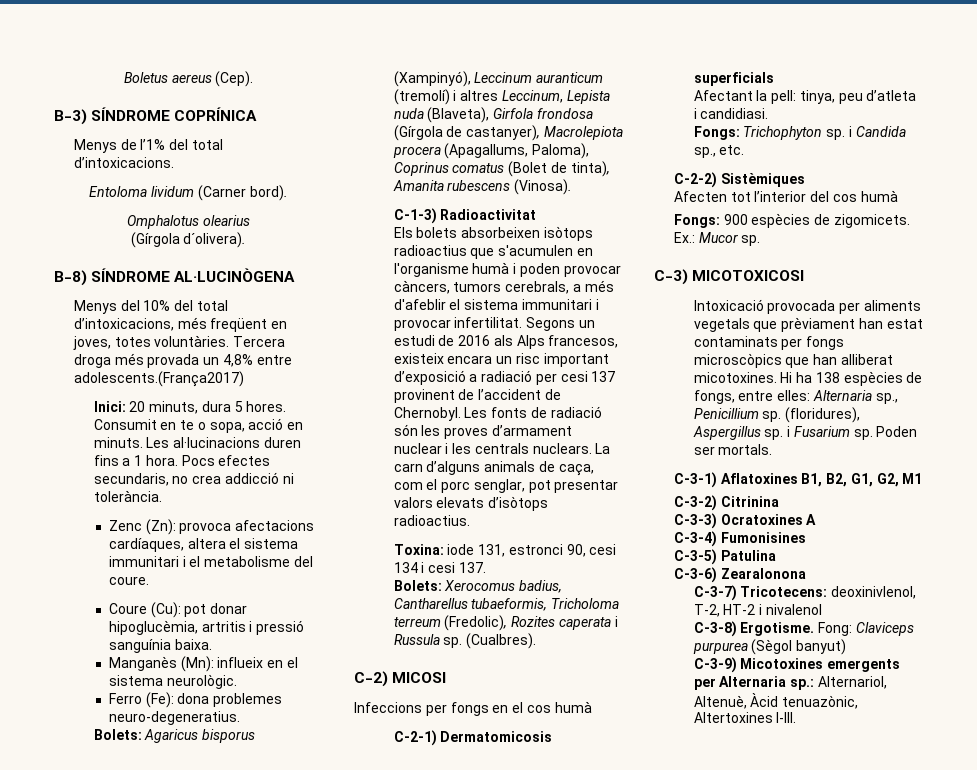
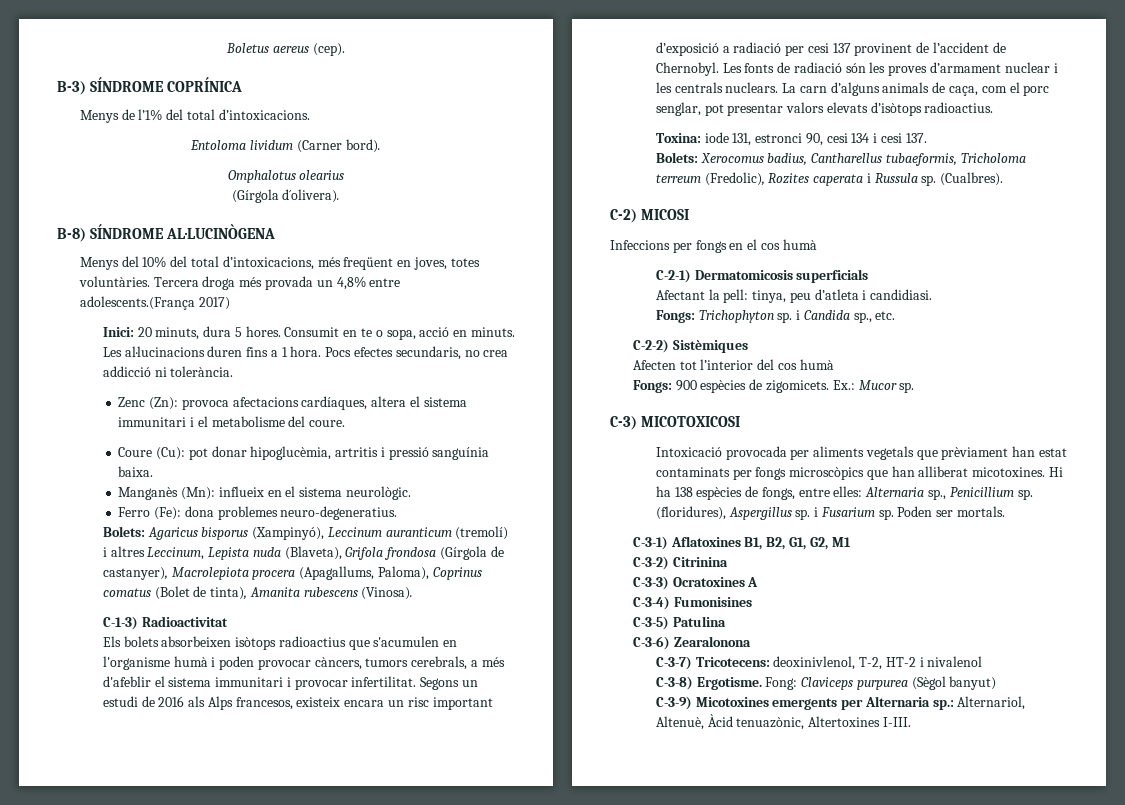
[215,71,254,87] (Cep). -> [312,43,345,56] (cep).
[73,371,244,387] adolescents.(França2017) -> [79,296,230,310] adolescents.(França 2017)
[493,108,534,119] Girfola -> [345,547,384,560] Grifola

